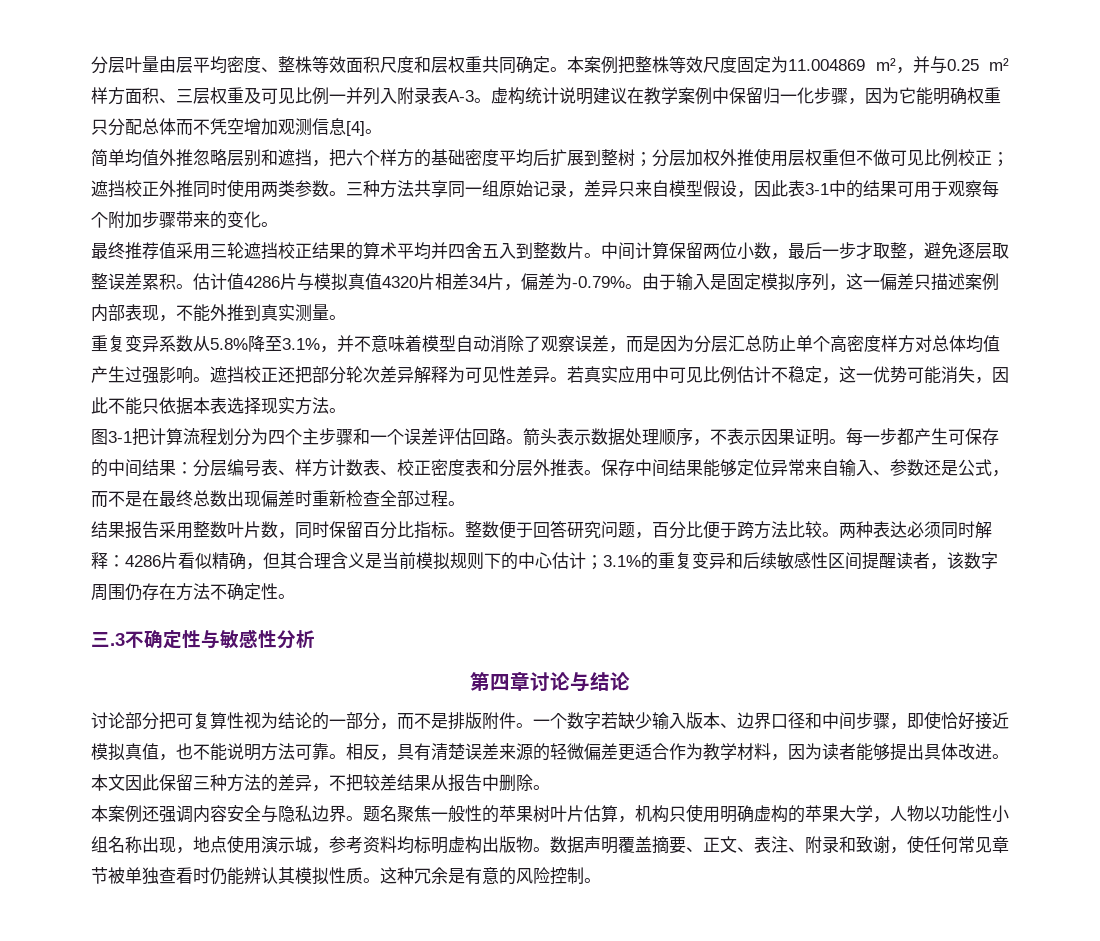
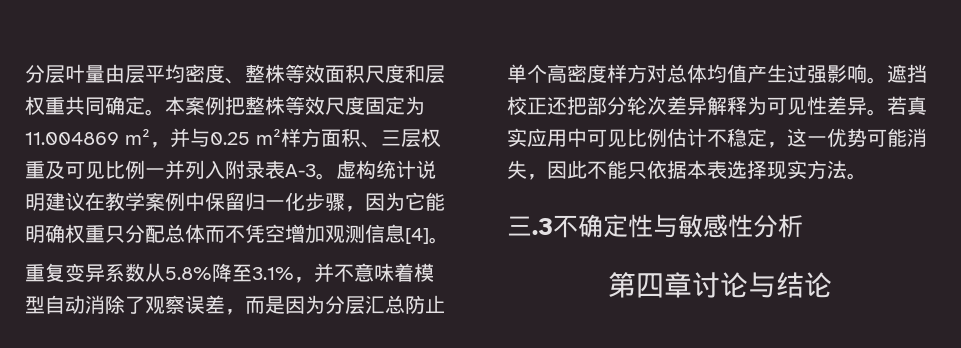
[91,148,1009,167] [91,179,999,198] [91,211,278,229] [91,242,1009,260] [91,273,999,291] [91,304,346,322] // 简单均值外推忽略层别和遮挡，把六个样方的基础密度平均后扩展到整树；分层加权外推使用层权重但不做可见比例校正；遮挡校正外推同时使用两类参数。三种方法共享同一组原始记录，差异只来自模型假设，因此表3-1中的结果可用于观察每个附加步骤带来的变化。 // 最终推荐值采用三轮遮挡校正结果的算术平均并四舍五入到整数片。中间计算保留两位小数，最后一步才取整，避免逐层取整误差累积。估计值4286片与模拟真值4320片相差34片，偏差为-0.79%。由于输入是固定模拟序列，这一偏差只描述案例内部表现，不能外推到真实测量。 -> (449, 240) none
[91,428,999,446] [91,459,1009,477] [91,490,465,508] [91,520,992,539] [91,552,998,570] [91,583,295,601] // 图3-1把计算流程划分为四个主步骤和一个误差评估回路。箭头表示数据处理顺序，不表示因果证明。每一步都产生可保存的中间结果：分层编号表、样方计数表、校正密度表和分层外推表。保存中间结果能够定位异常来自输入、参数还是公式，而不是在最终总数出现偏差时重新检查全部过程。 // 结果报告采用整数叶片数，同时保留百分比指标。整数便于回答研究问题，百分比便于跨方法比较。两种表达必须同时解释：4286片看似精确，但其合理含义是当前模拟规则下的中心估计；3.1%的重复变异和后续敏感性区间提醒读者，该数字周围仍存在方法不确定性。 -> (867, 176) none
[91,711,1009,730] [91,743,1009,761] [91,774,550,792] [91,804,1009,823] [91,835,1009,854] [91,867,601,885] // 讨论部分把可复算性视为结论的一部分，而不是排版附件。一个数字若缺少输入版本、边界口径和中间步骤，即使恰好接近模拟真值，也不能说明方法可靠。相反，具有清楚误差来源的轻微偏差更适合作为教学材料，因为读者能够提出具体改进。本文因此保留三种方法的差异，不把较差结果从报告中删除。 // 本案例还强调内容安全与隐私边界。题名聚焦一般性的苹果树叶片估算，机构只使用明确虚构的苹果大学，人物以功能性小组名称出现，地点使用演示城，参考资料均标明虚构出版物。数据声明覆盖摘要、正文、表注、附录和致谢，使任何常见章节被单独查看时仍能辨认其模拟性质。这种冗余是有意的风险控制。 -> (832, 285) none

